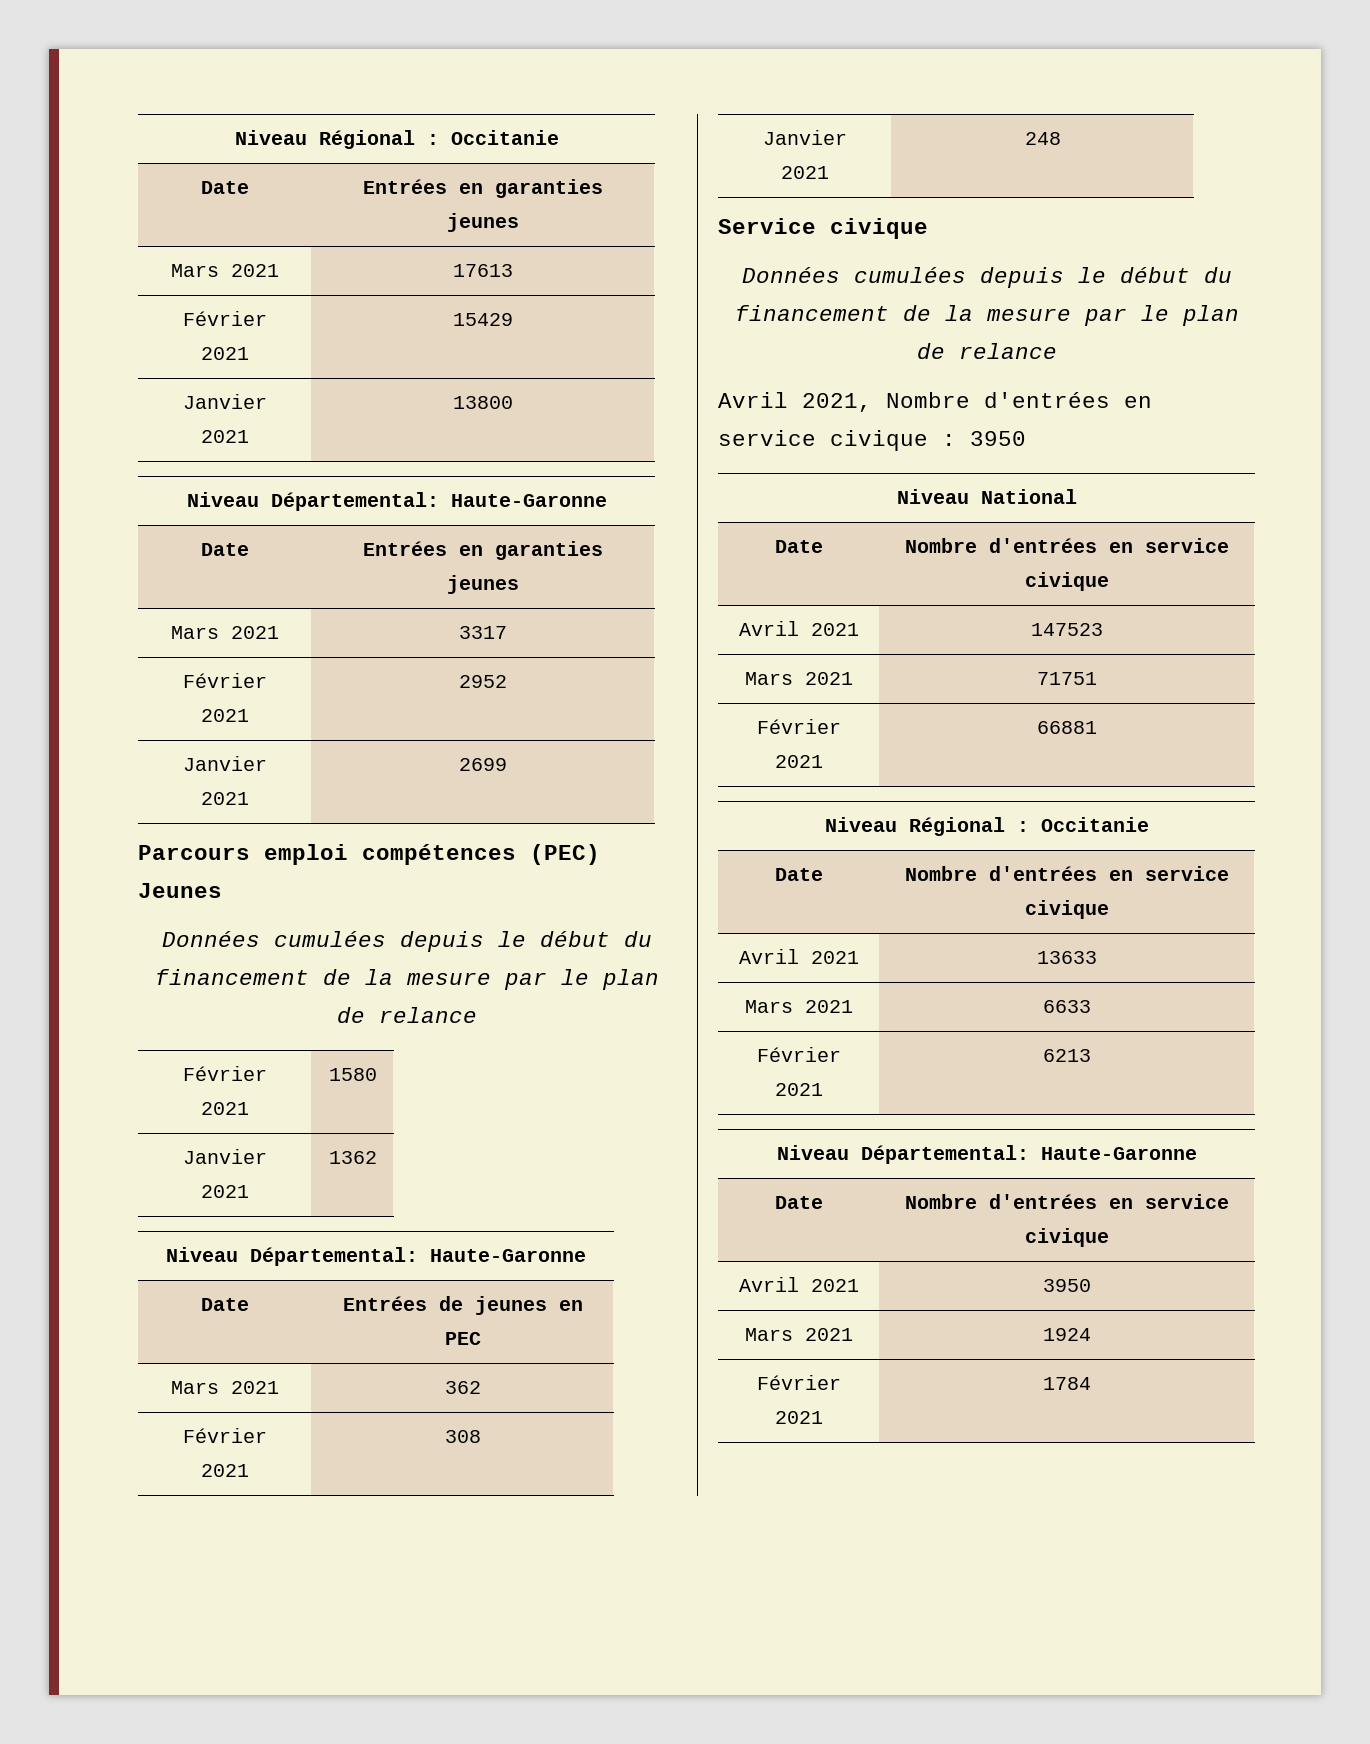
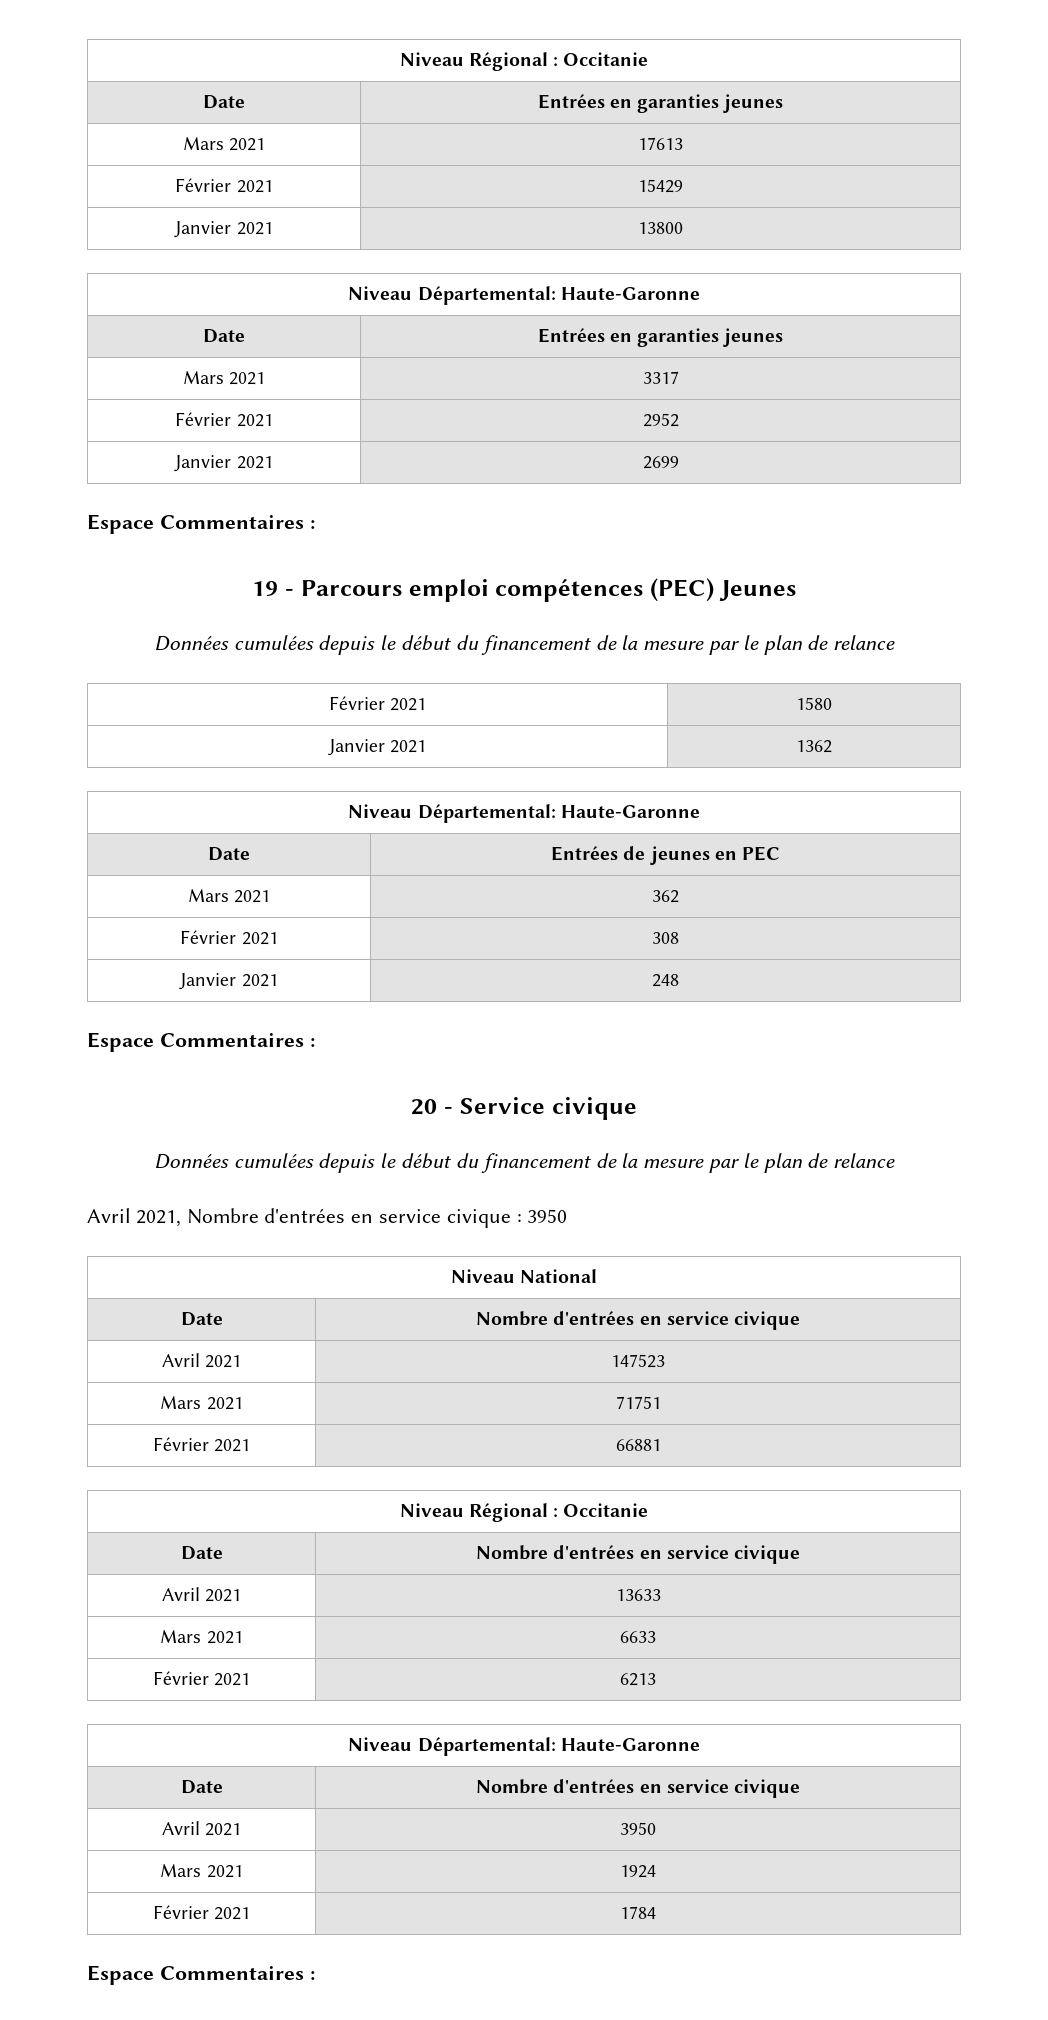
(507, 764) none -> [87,514,315,534] [252,581,294,596] Espace Commentaires : // 19 -
(1061, 138) none -> [87,1032,315,1052] [411,1099,454,1115] Espace Commentaires : // 20 -
(1091, 1383) none -> [87,1965,315,1985] // Espace Commentaires :

